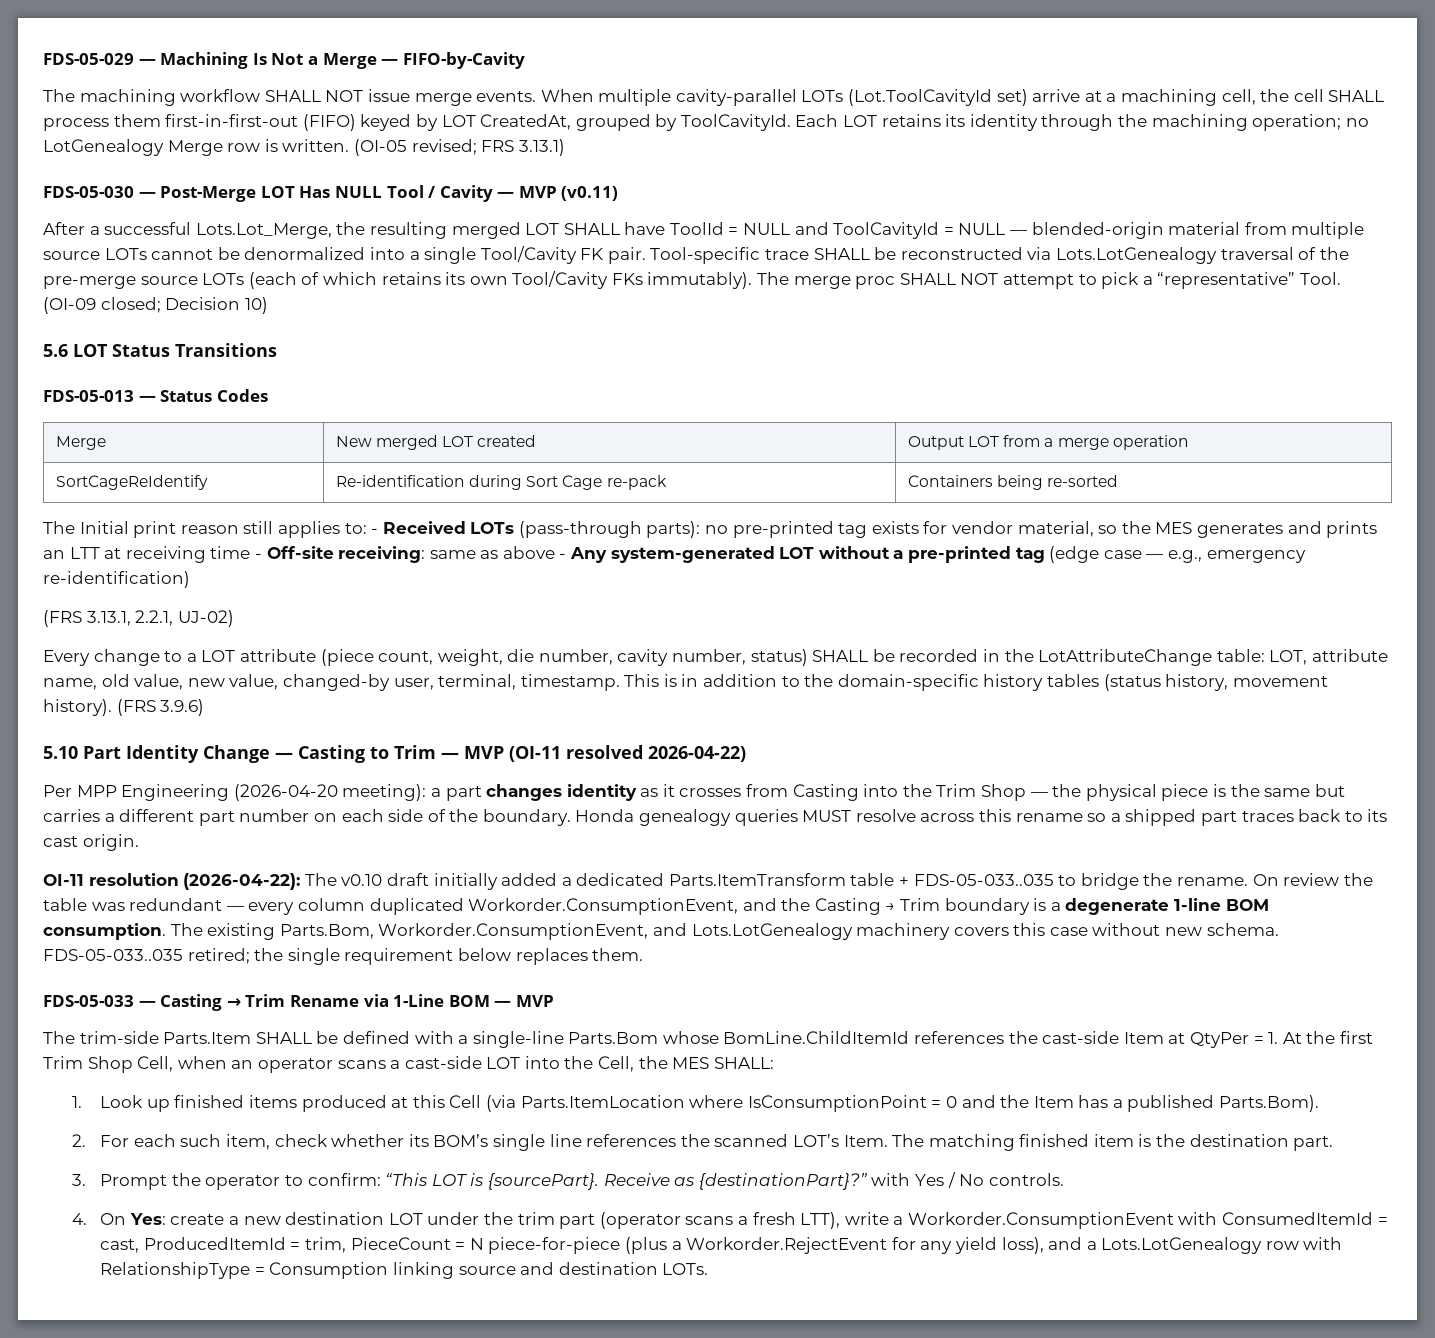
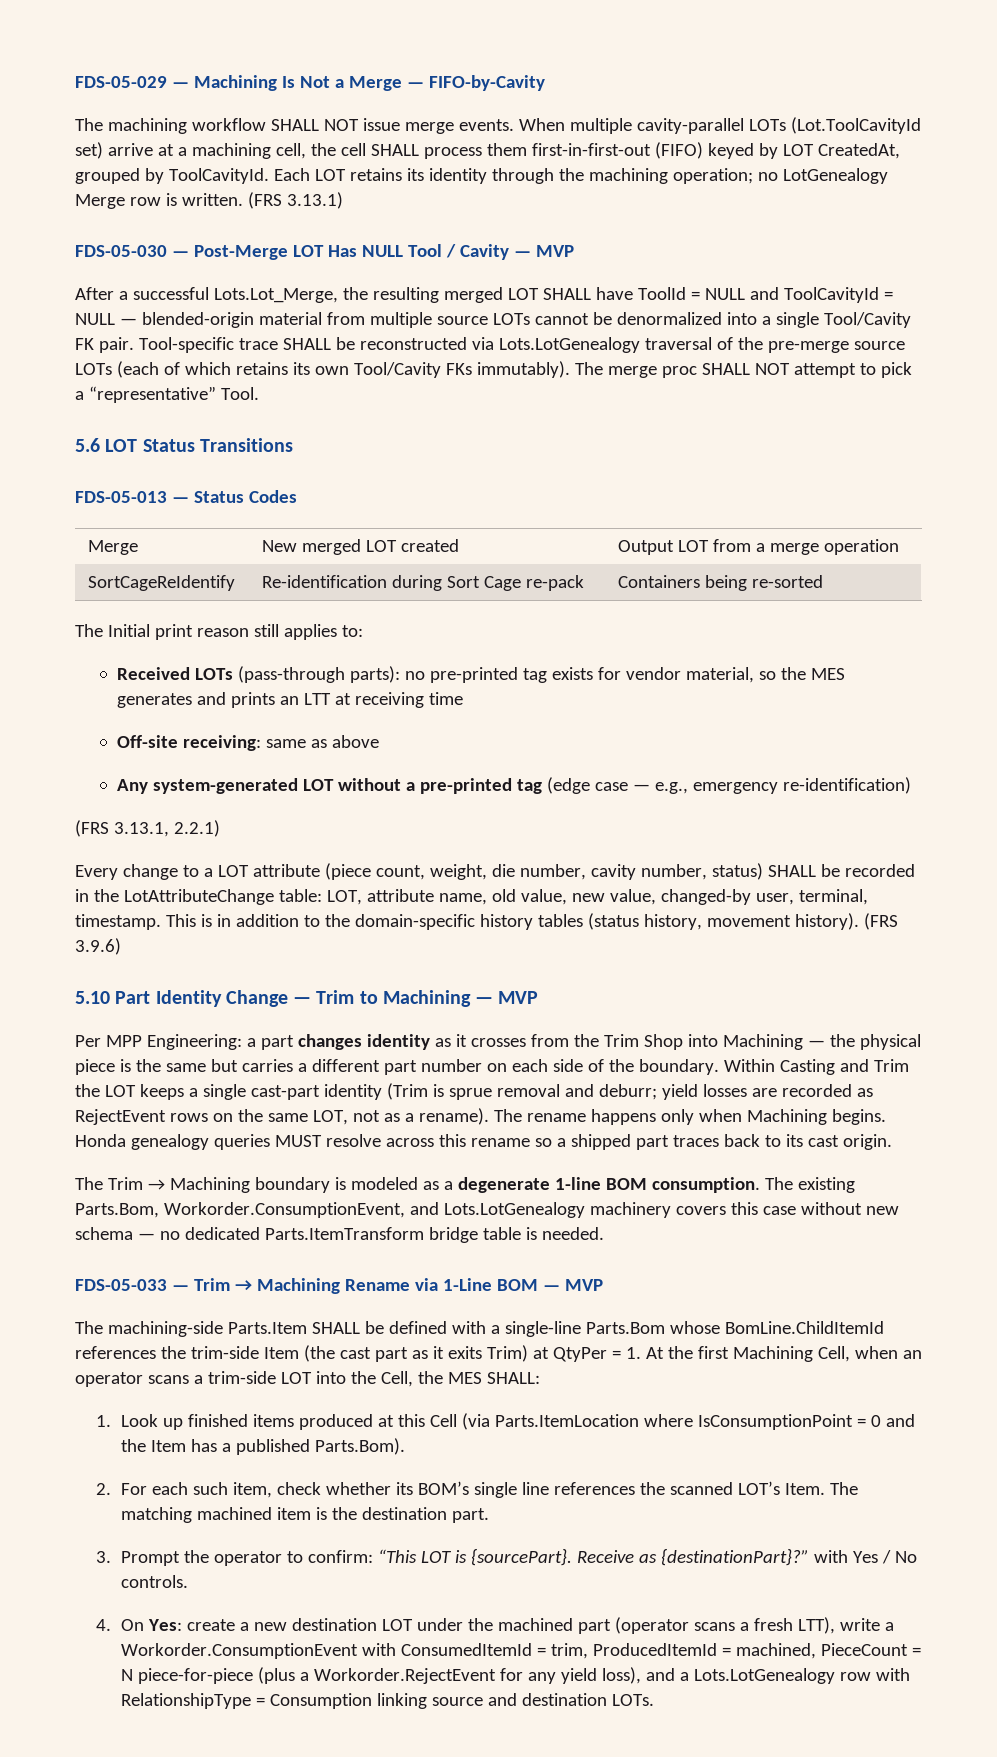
[353,139,515,156] (OI-05 revised; FRS -> [247,192,282,209] (FRS
[561,186,619,201] (v0.11) -> (574, 251) none
[43,297,268,314] (OI-09 closed; Decision 10) -> (259, 393) none
[371,528,379,534] - -> (363, 631) //
[254,553,262,559] - -> (463, 698) //
[559,553,567,559] - -> (379, 741) //
[135,610,234,627] 2.2.1, UJ-02) -> [173,820,220,837] 2.2.1)
[298,745,746,763] Casting to Trim — MVP (OI-11 resolved 2026-04-22) -> [316,990,539,1007] Trim to Machining — MVP
[121,784,427,801] Engineering (2026-04-20 meeting): -> [146,1034,242,1050] Engineering:
[792,784,899,801] Casting into -> (569, 1040) none
(1027, 792) none -> [687,1034,803,1050] into Machining
(571, 817) none -> [723,1059,909,1075] [75,1083,873,1100] [75,1108,886,1125] Within Casting and Trim the LOT keeps a single cast-part identity (Trim is sprue removal and deburr; yield losses are recorded as RejectEvent rows on the same LOT, not as a rename). The rename happens only when Machining begins.
[43,873,1373,890] [43,898,1047,915] OI-11 resolution (2026-04-22): The v0.10 draft initially added a dedicated Parts.ItemTransform table + FDS-05-033..035 to bridge the rename. On review the table was redundant — every column duplicated Workorder.ConsumptionEvent, and the Casting → Trim boundary is -> [75,1177,439,1193] The Trim → Machining boundary is modeled as
[1206,923,1279,936] [43,948,644,965] schema. FDS-05-033..035 retired; the single requirement below replaces them. -> [75,1227,604,1243] schema — no dedicated Parts.ItemTransform bridge table is needed.
[160,994,286,1011] Casting → Trim -> [193,1278,340,1294] Trim → Machining
[79,1031,159,1044] trim-side -> [107,1321,223,1337] machining-side
[1042,1031,1164,1044] cast-side Item -> [190,1345,528,1362] trim-side Item (the cast part as it exits Trim)
[43,1056,133,1073] Trim Shop -> [732,1346,813,1362] Machining
[404,1056,482,1069] cast-side -> [207,1371,276,1384] trim-side
[1019,1134,1090,1147] finished -> [196,1507,272,1520] machined
[517,1212,555,1225] trim -> [497,1618,573,1631] machined
[100,1239,140,1253] cast, -> [550,1643,588,1659] trim,
[305,1237,347,1253] trim, -> [735,1643,816,1659] machined,

